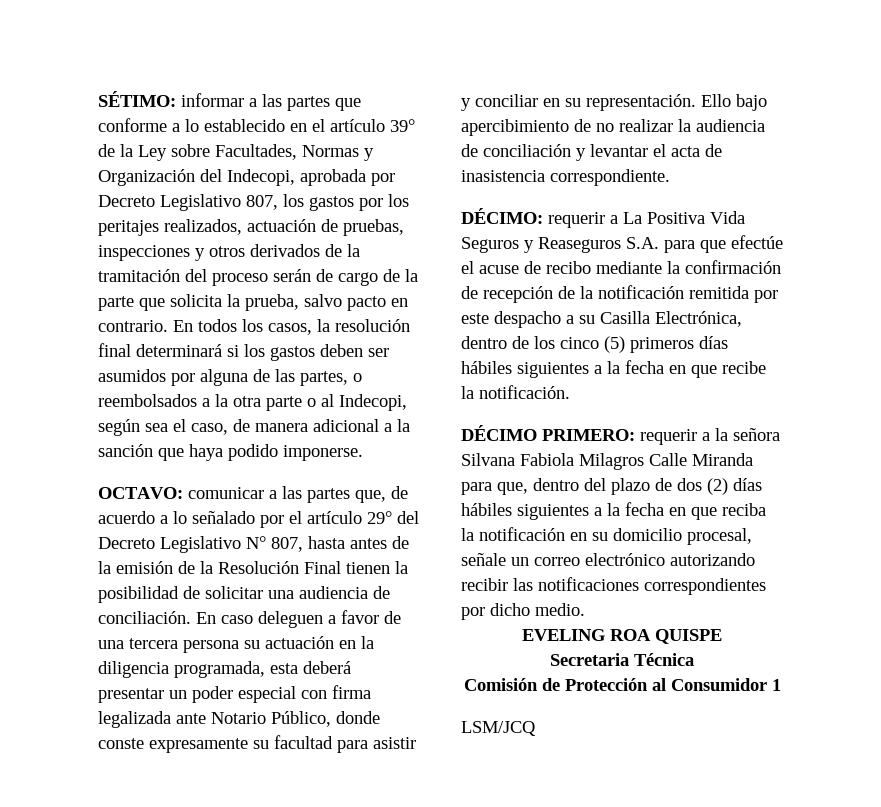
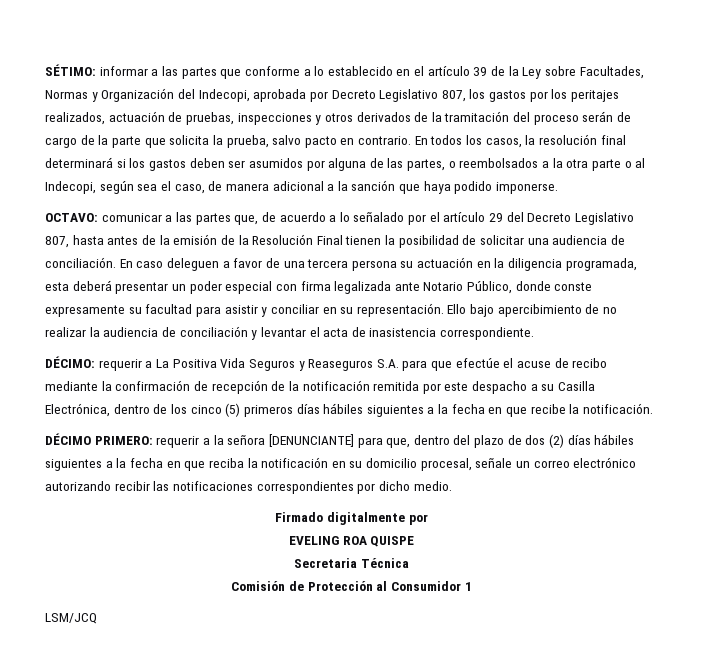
[390,119,415,132] 39° -> [473,67,488,76] 39
[367,511,392,524] 29° -> [489,213,504,222] 29
[246,536,266,549] N° -> (634, 218) none
[461,453,753,470] Silvana Fabiola Milagros Calle Miranda -> [268,434,354,447] [DENUNCIANTE]
(585, 609) none -> [275,512,428,525] // Firmado digitalmente por

